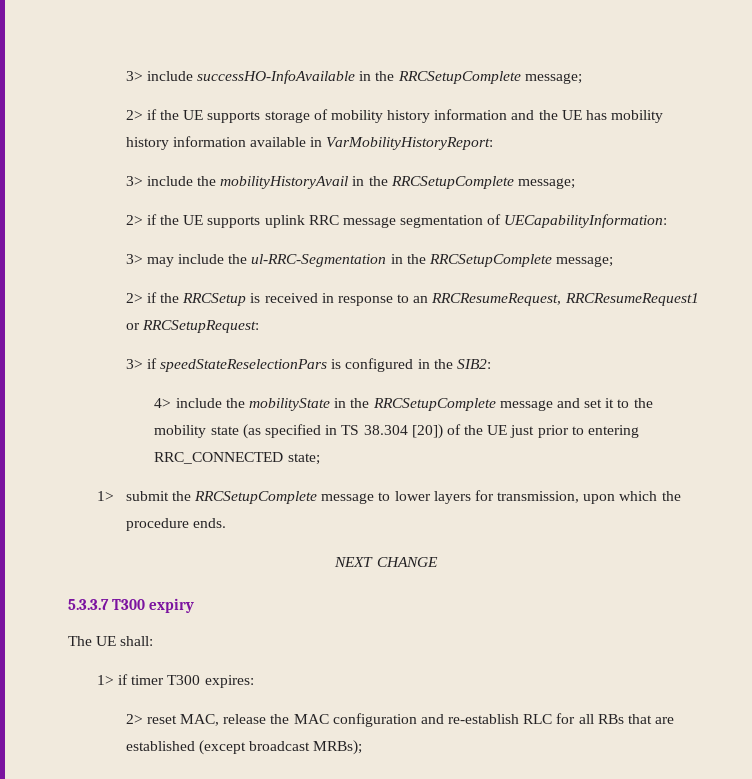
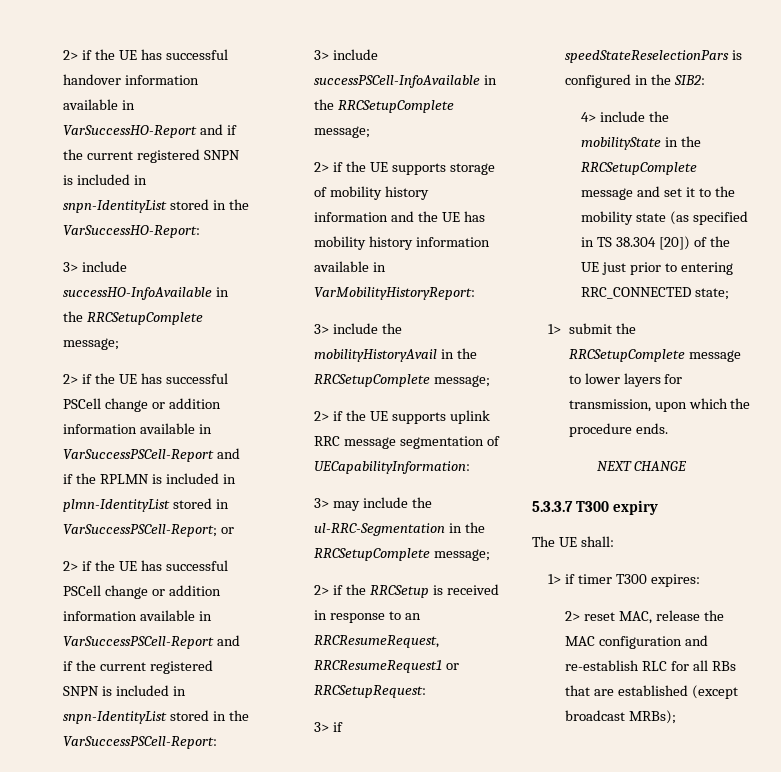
(125, 76) none -> [62,49,228,60] [62,74,199,85] [62,99,135,110] [62,124,237,138] [62,149,240,163] [62,174,147,185] [62,199,249,213] [62,225,200,238] 2> if the UE has successful handover information available in VarSuccessHO-Report and if the current registered SNPN is included in snpn-IdentityList stored in the VarSuccessHO-Report: //
(582, 78) none -> [62,373,228,384] [62,398,221,412] [62,423,212,434] [62,448,240,462] [62,473,236,484] [62,498,229,512] [62,524,234,537] [62,560,228,571] [62,585,221,599] [62,610,212,621] [62,635,240,649] [62,660,213,674] [62,685,186,696] [62,710,249,724] [62,736,217,749] [313,49,378,60] [313,75,497,88] [313,99,454,113] [313,126,370,138] // 2> if the UE has successful PSCell change or addition information available in VarSuccessPSCell-Report and if the RPLMN is included in plmn-IdentityList stored in VarSuccessPSCell-Report; or // 2> if the UE has successful PSCell change or addition information available in VarSuccessPSCell-Report and if the current registered SNPN is included in snpn-IdentityList stored in the VarSuccessPSCell-Report: // 3> include successPSCell-InfoAvailable in the RRCSetupComplete message;

